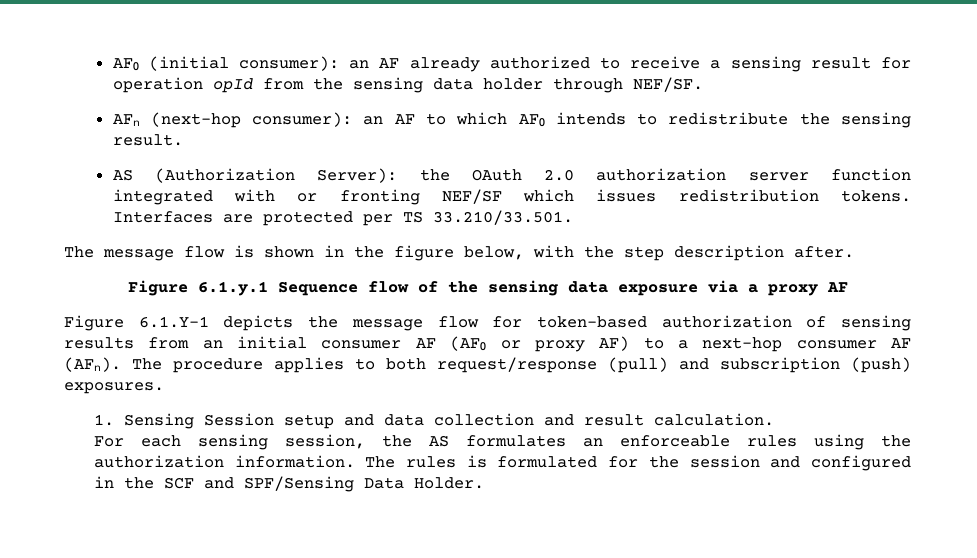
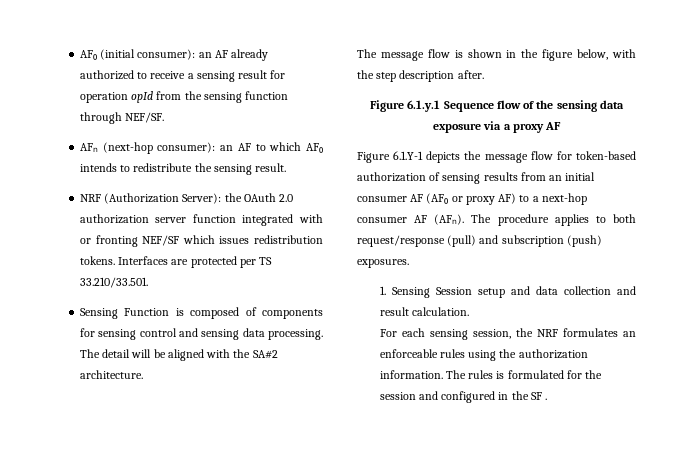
[432,78,543,90] data holder -> [245,91,289,100] function
[112,169,133,181] AS -> [79,194,101,202] NRF
(573, 217) none -> [79,307,323,319] [79,328,323,340] [79,349,278,361] [79,370,143,379] // Sensing Function is composed of components for sensing control and sensing data processing. The detail will be aligned with the SA#2 architecture.
[428,435,449,447] AS -> [536,329,558,337] NRF
[163,476,484,492] SCF and SPF/Sensing Data Holder. -> [530,392,548,400] SF .

